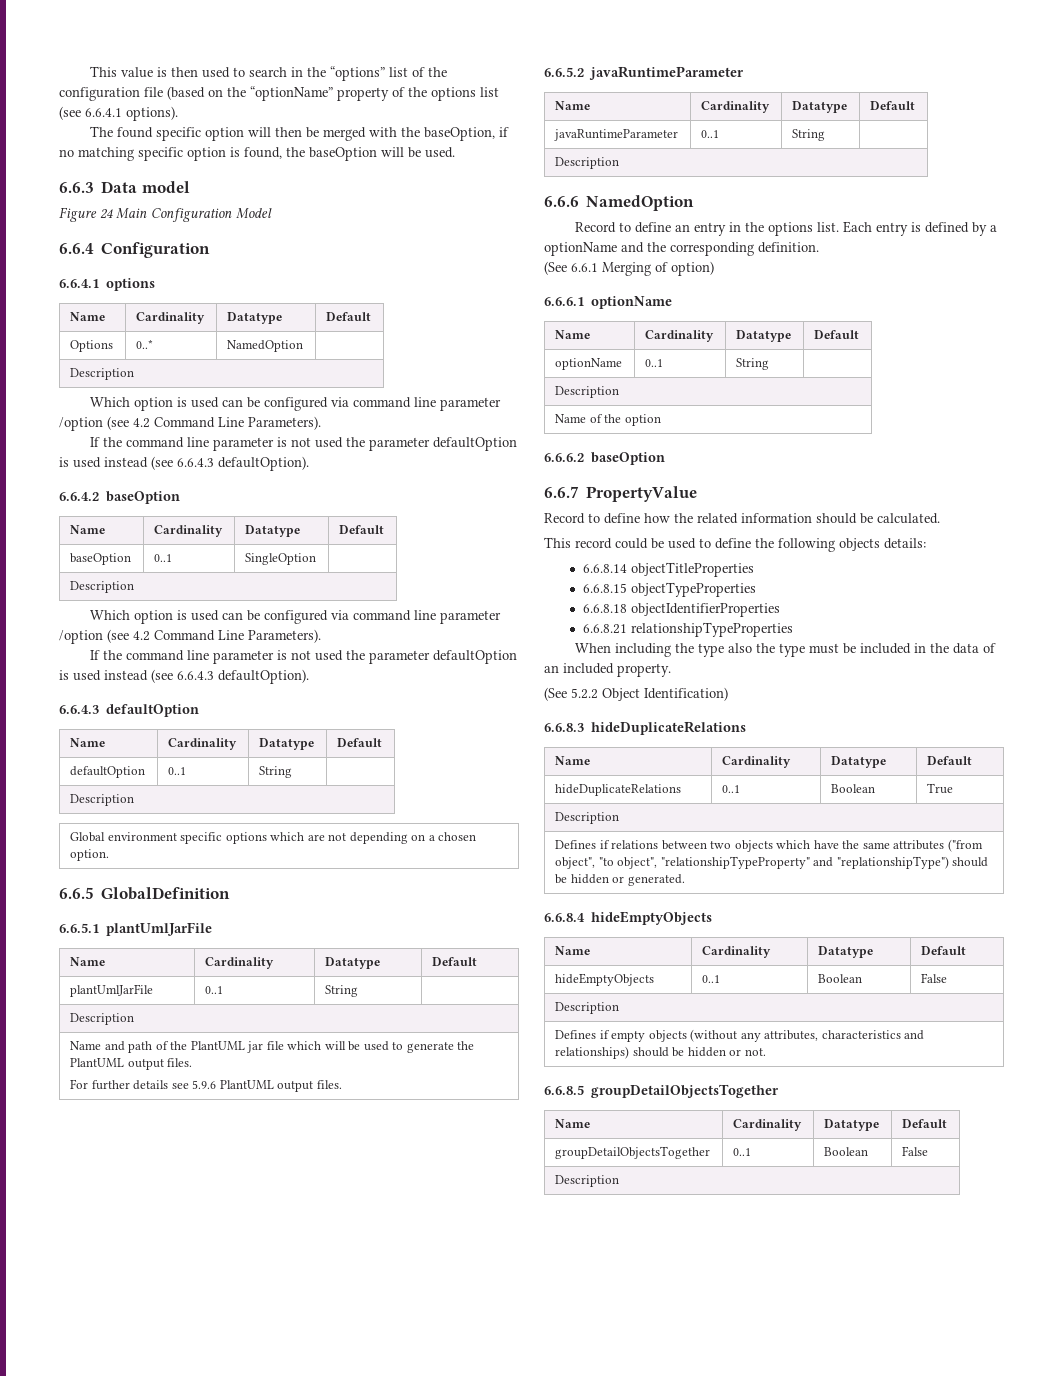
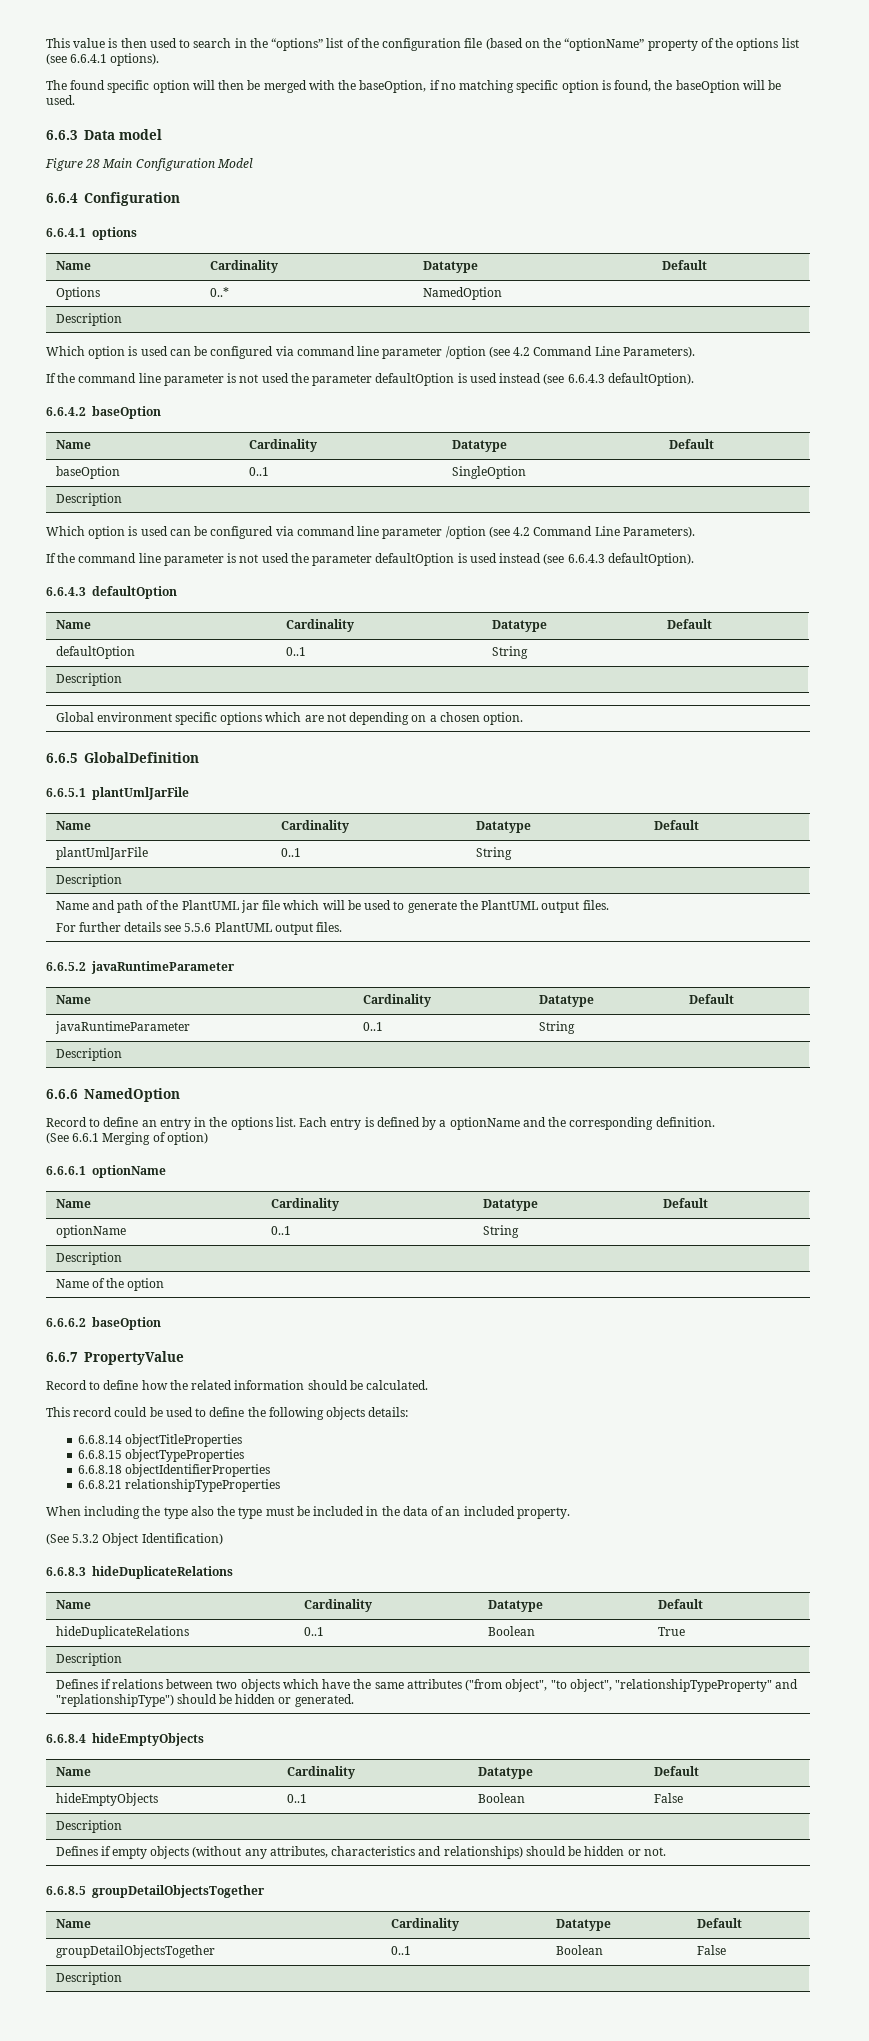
[100,209,113,219] 24 -> [85,159,101,168] 28
[192,1080,217,1089] 5.9.6 -> [184,923,212,932] 5.5.6
[571,688,598,699] 5.2.2 -> [72,1534,100,1543] 5.3.2

